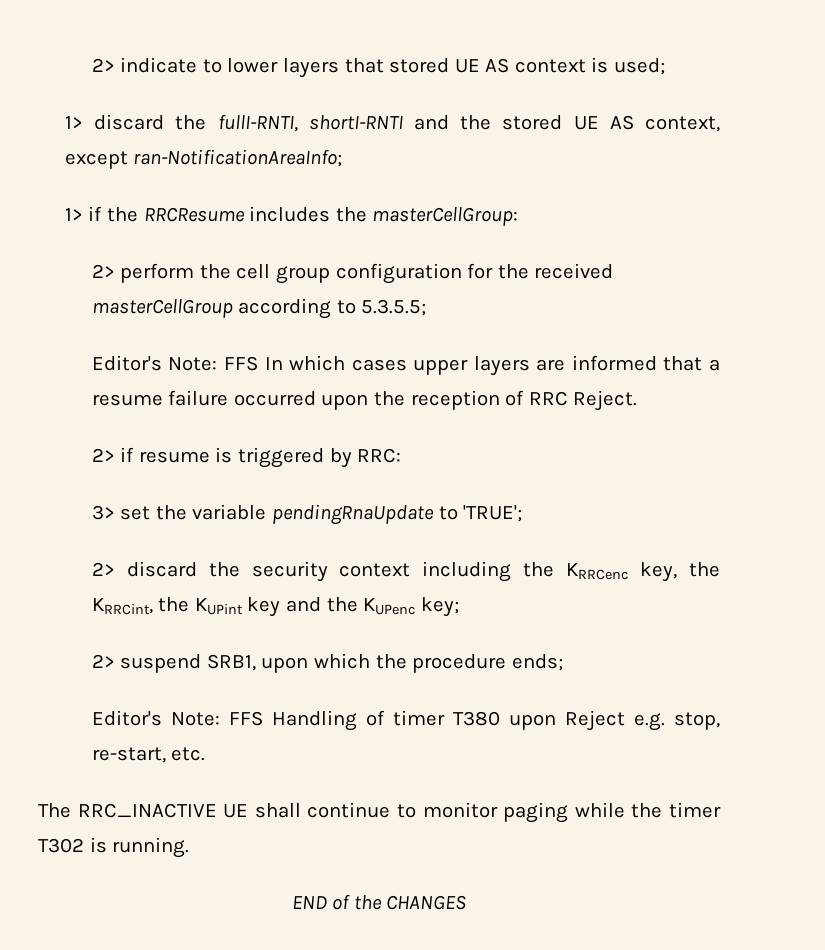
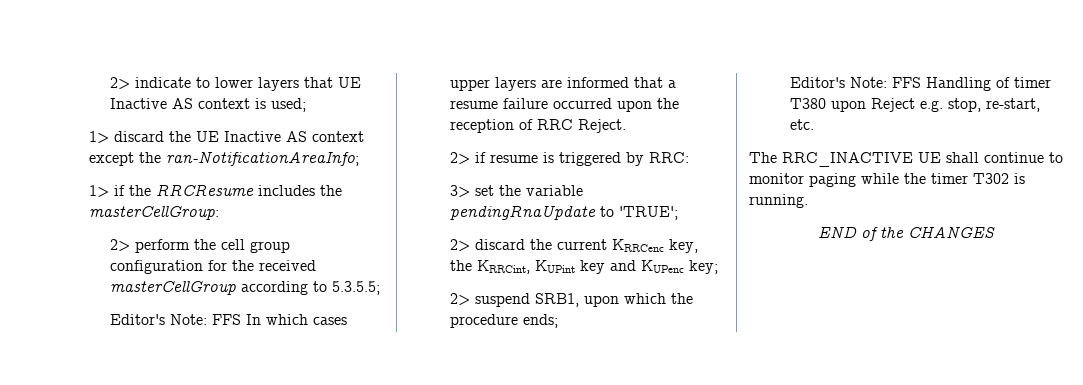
[389,58,480,73] stored UE -> [337,77,361,88] [109,98,167,109] UE Inactive
[217,114,720,132] [64,151,128,169] fullI-RNTI, shortI-RNTI and the stored UE AS context, except -> [196,131,365,142] [89,152,162,166] UE Inactive AS context except the
[251,561,555,582] security context including the -> [556,239,607,250] current
[158,597,190,612] the -> (530, 267) none
[326,597,358,612] the -> (636, 265) none

